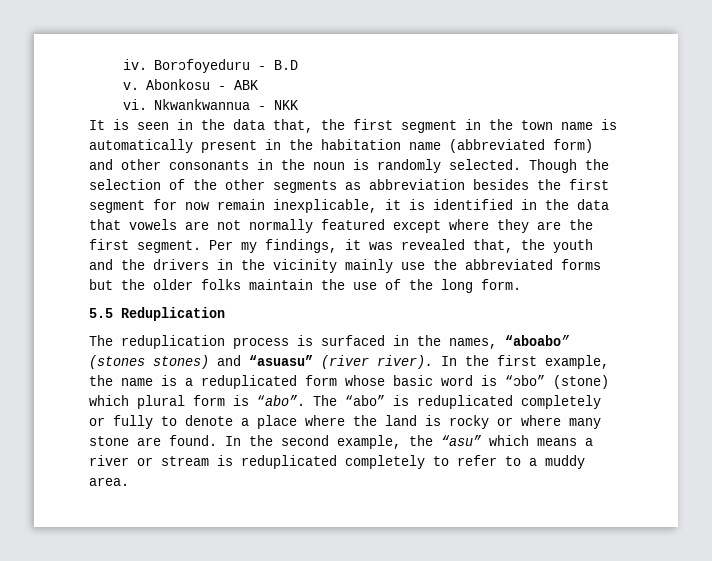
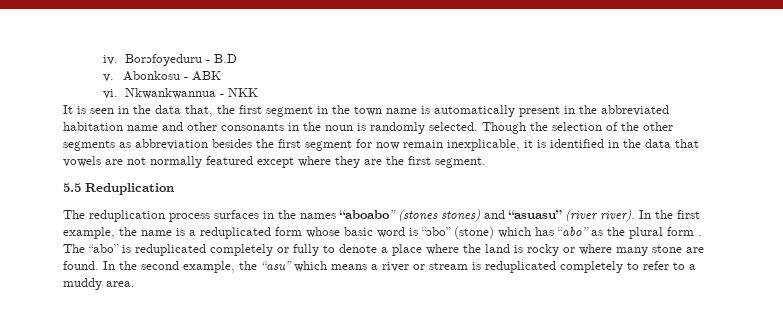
(313, 144) none -> [601,105,669,116] abbreviated
[449,139,593,153] (abbreviated form) -> (158, 128) none
[209,239,593,253] [89,259,601,273] [89,279,521,293] Per my findings, it was revealed that, the youth and the drivers in the vicinity mainly use the abbreviated forms but the older folks maintain the use of the long form. -> (486, 162) none
[297,335,497,349] is surfaced in the names, -> [214,210,336,219] surfaces in the names
[137,395,305,409] plural form is “abo”. -> [535,227,702,239] has “abo” as the plural form .

